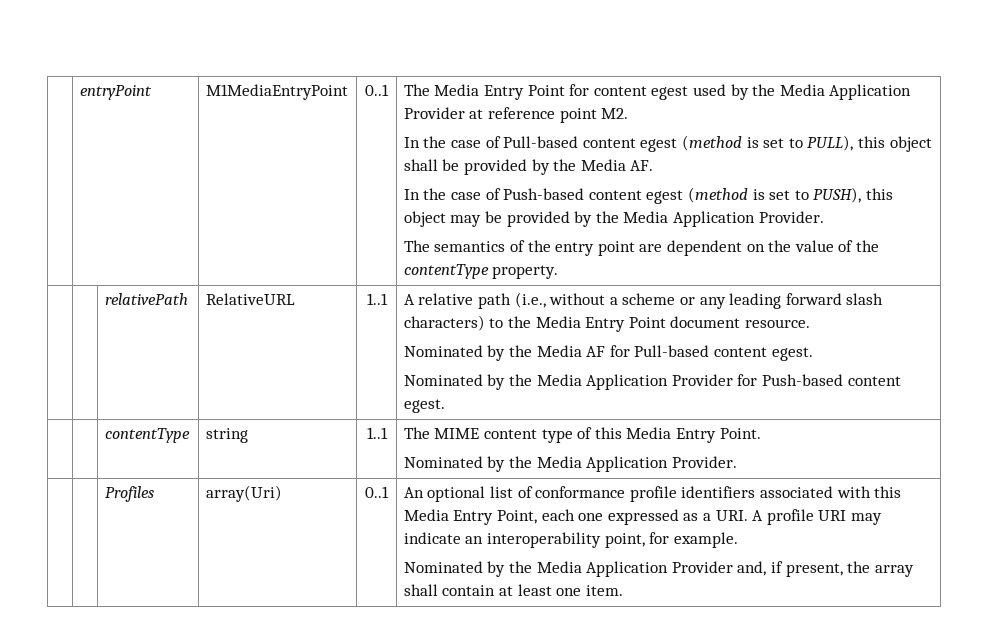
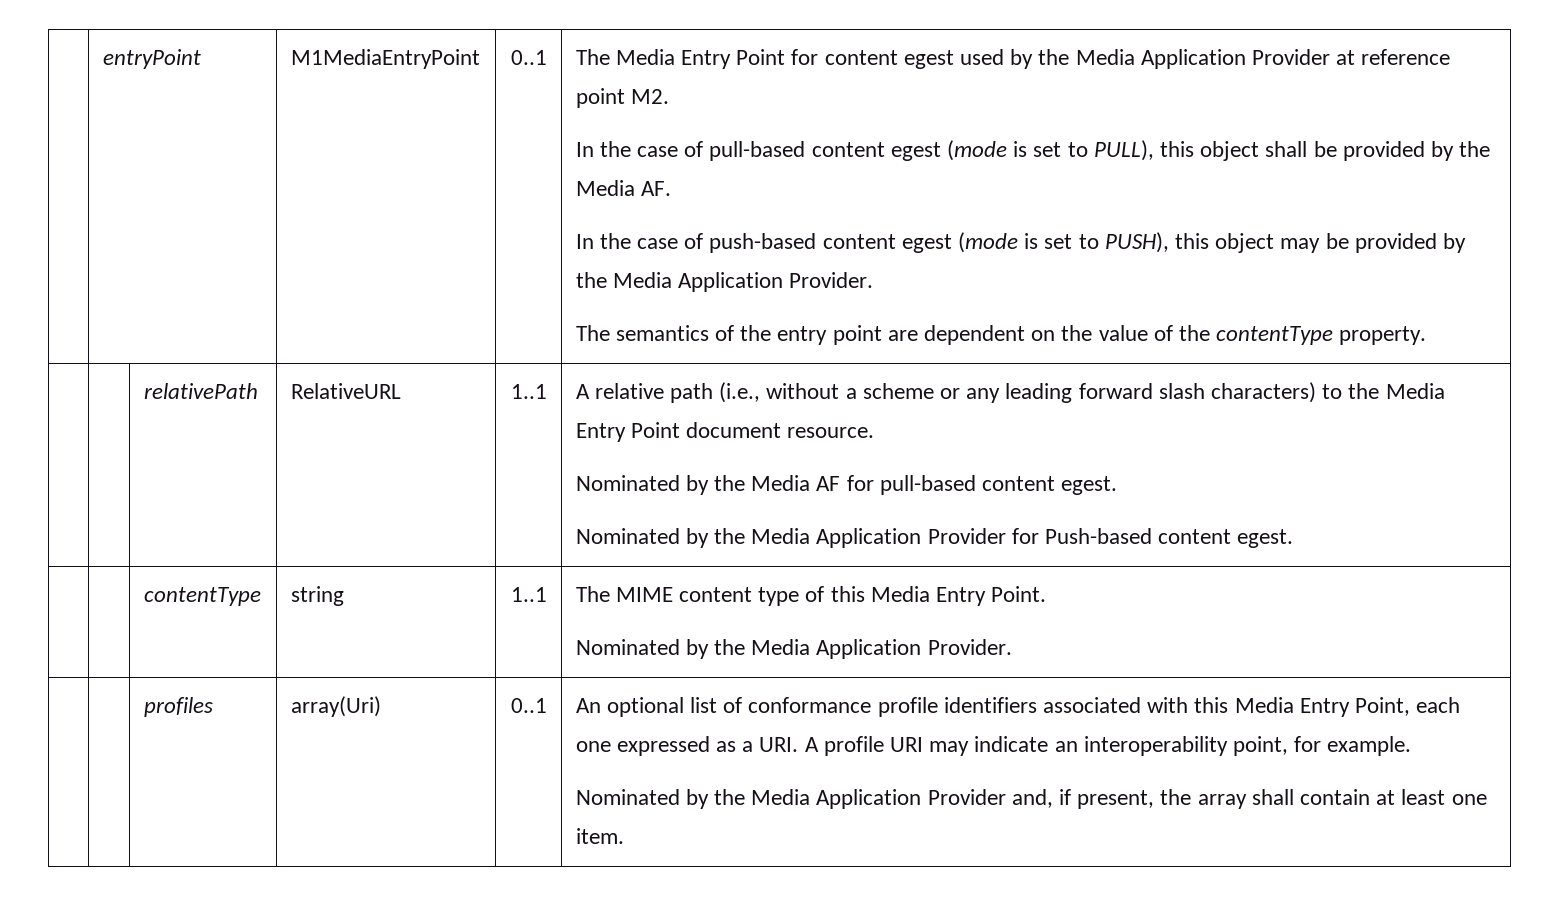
[503,135,742,152] Pull-based content egest (method -> [709,140,1007,161] pull-based content egest (mode
[503,187,748,204] Push-based content egest (method -> [709,232,1018,253] push-based content egest (mode
[634,345,710,357] Pull-based -> [879,475,976,495] pull-based
[104,486,154,502] Profiles -> [143,697,213,717] profiles

